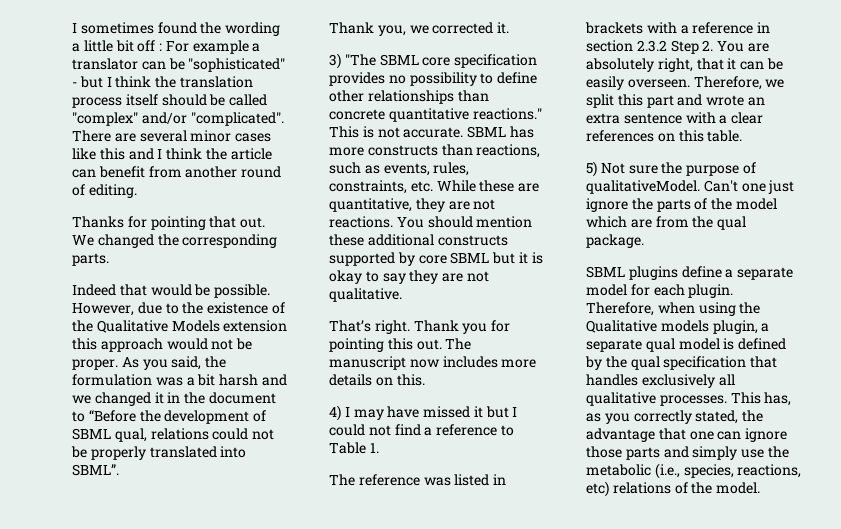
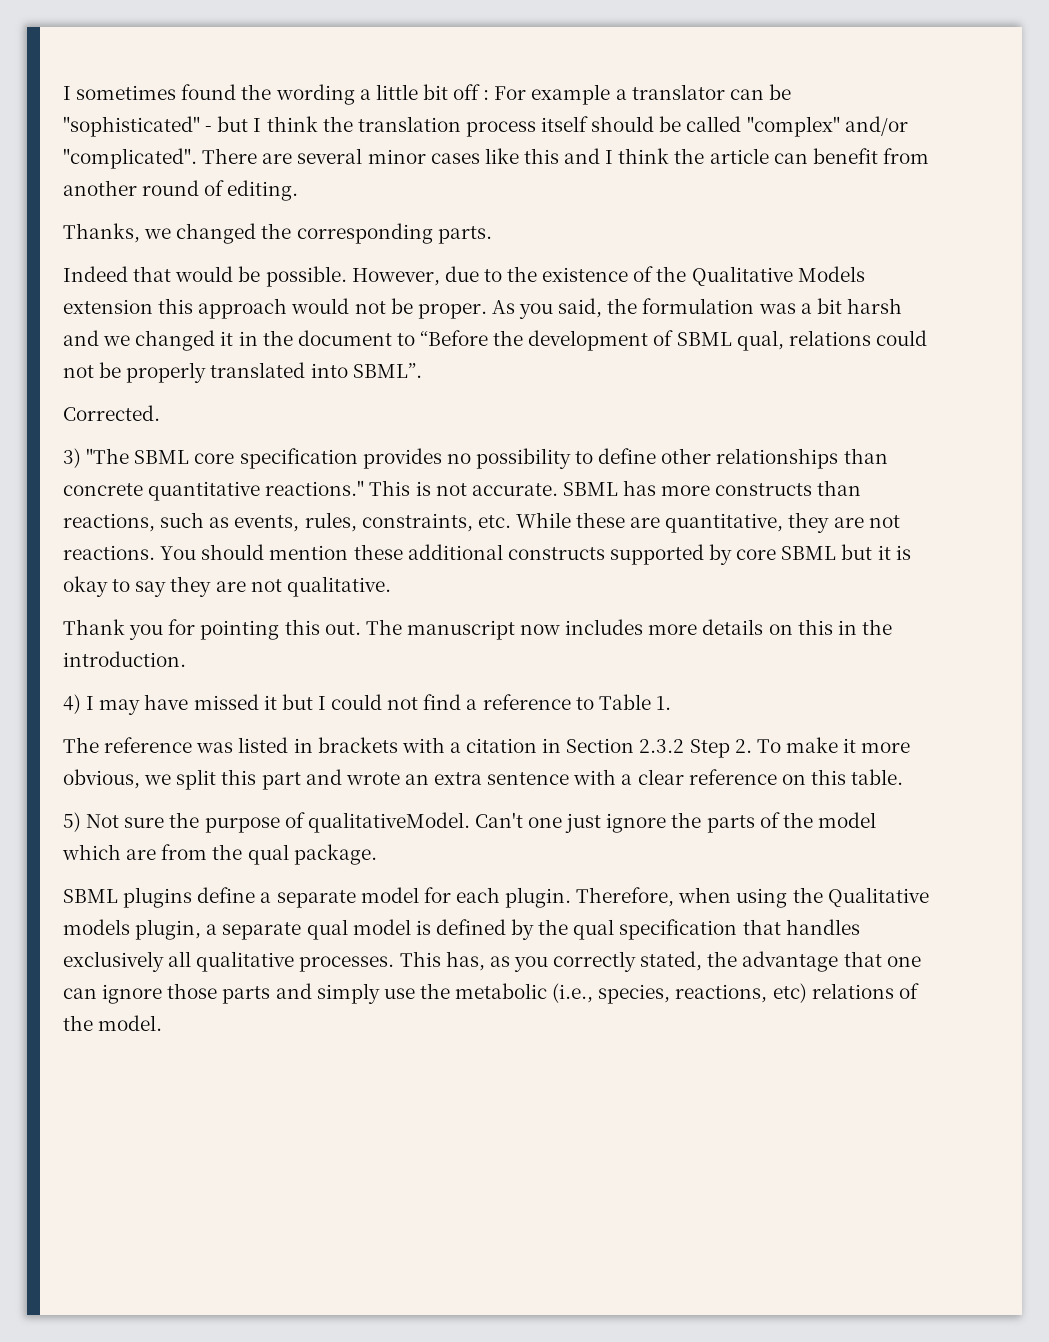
[72,216,266,230] [72,235,94,246] Thanks for pointing that out. We -> [63,223,172,243] Thanks, we
[329,22,510,36] Thank you, we corrected it. -> [63,405,160,421] Corrected.
[329,320,410,334] That’s right. -> (391, 586) none
[396,374,425,386] this. -> [797,619,892,635] [63,651,186,667] this in the introduction.
[692,22,771,34] [586,40,769,54] [586,58,783,72] [586,76,762,90] reference in section 2.3.2 Step 2. You are absolutely right, that it can be easily overseen. Therefore, -> [466,737,911,758] [63,769,140,789] citation in Section 2.3.2 Step 2. To make it more obvious,
[586,130,654,142] references -> [688,769,777,785] reference

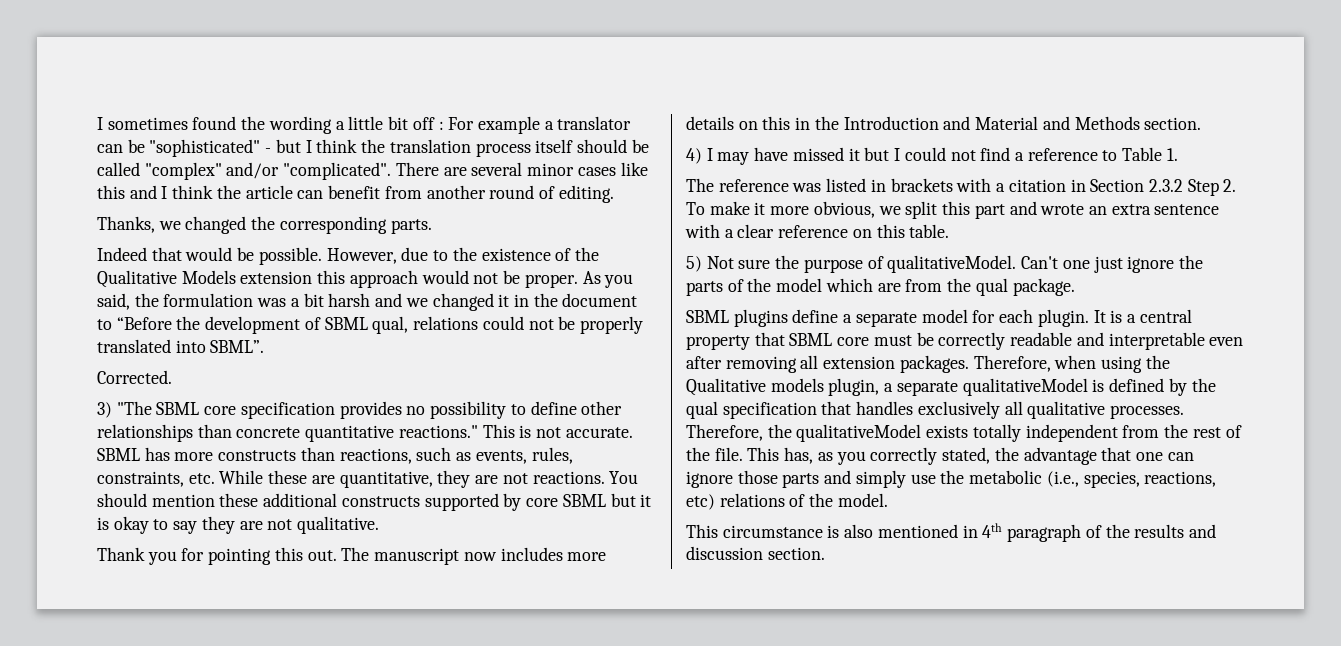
[63,651,186,667] introduction. -> [843,116,1202,130] Introduction and Material and Methods section.
(572, 897) none -> [1093,309,1192,323] [686,332,1244,350] [686,355,969,373] It is a central property that SBML core must be correctly readable and interpretable even after removing all extension packages.
[306,919,411,940] qual model -> [962,378,1088,396] qualitativeModel
(395, 964) none -> [686,424,1242,442] [686,447,743,461] Therefore, the qualitativeModel exists totally independent from the rest of the file.
(163, 1023) none -> [686,523,1216,542] [686,546,825,560] // This circumstance is also mentioned in 4th paragraph of the results and discussion section.

